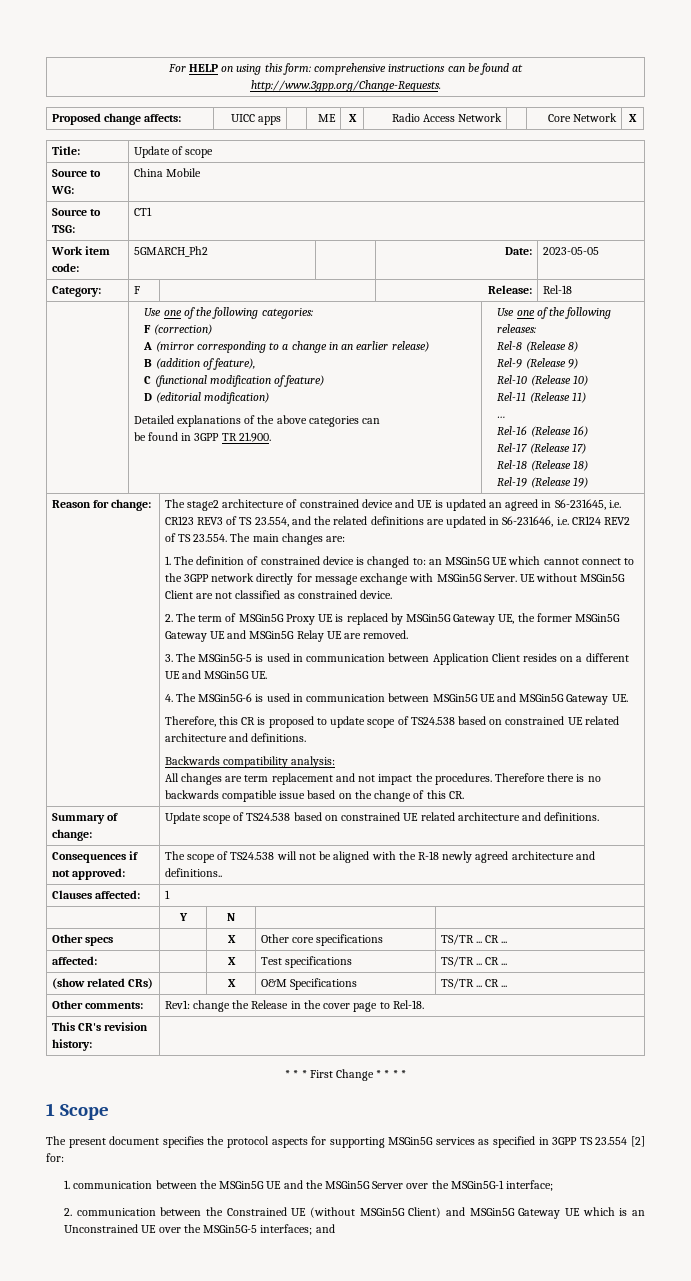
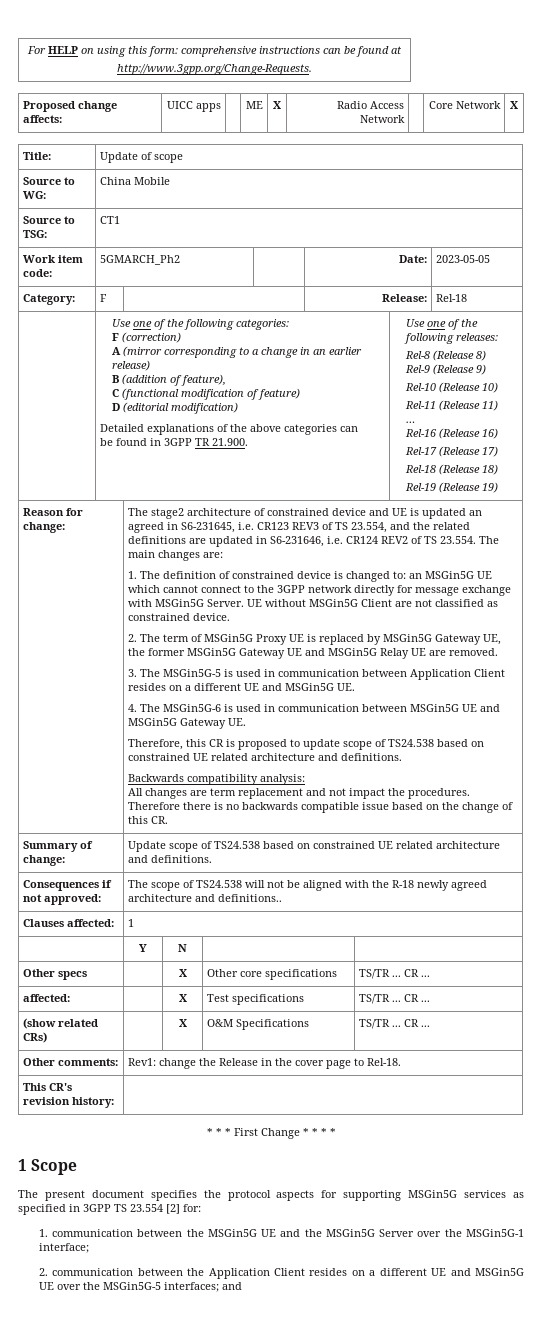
[226,1207,646,1219] [64,1224,139,1233] Constrained UE (without MSGin5G Client) and MSGin5G Gateway UE which is an Unconstrained -> [208,1268,524,1279] Application Client resides on a different UE and MSGin5G

